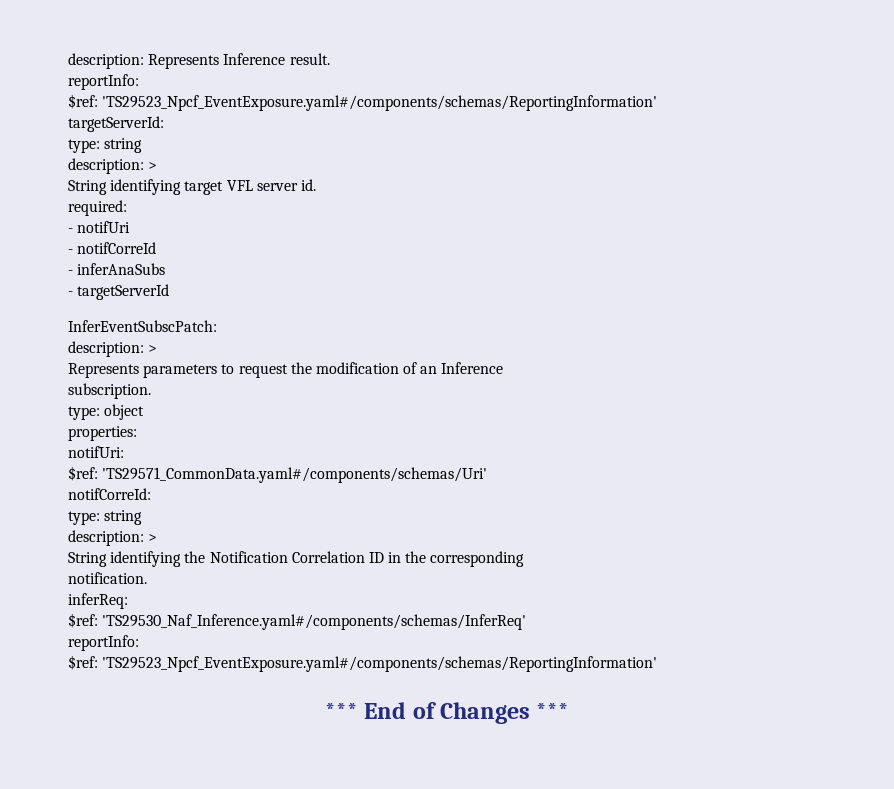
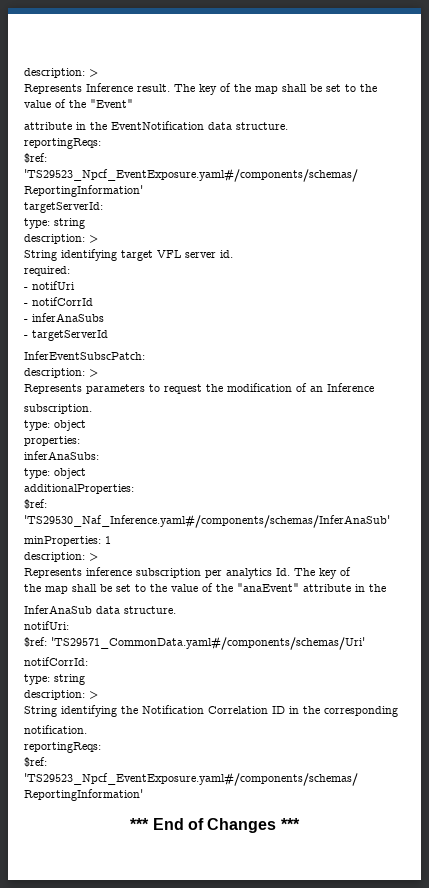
[68,53,144,69] description: -> [24,68,98,78] description: > //
[68,74,139,90] // reportInfo: -> [174,83,377,95] [24,99,133,108] [24,121,288,130] [24,138,101,149] The key of the map shall be set to the value of the "Event" // attribute in the EventNotification data structure. // reportingReqs:
[77,242,157,254] notifCorreId -> [32,297,93,306] notifCorrId
(137, 433) none -> [24,451,99,460] [24,468,86,479] [24,484,134,494] [24,499,47,509] [24,514,390,528] [24,536,111,546] [24,552,98,562] [24,567,351,579] [24,583,386,594] [24,605,176,614] // inferAnaSubs: // type: object // additionalProperties: // $ref: 'TS29530_Naf_Inference.yaml#/components/schemas/InferAnaSub' // minProperties: 1 // description: > // Represents inference subscription per analytics Id. The key of // the map shall be set to the value of the "anaEvent" attribute in the // InferAnaSub data structure.
[68,488,151,500] notifCorreId: -> [24,657,88,666] notifCorrId:
[68,593,128,609] [68,613,527,630] [68,635,139,651] inferReq: // $ref: 'TS29530_Naf_Inference.yaml#/components/schemas/InferReq' // reportInfo: -> [24,742,101,753] reportingReqs:

